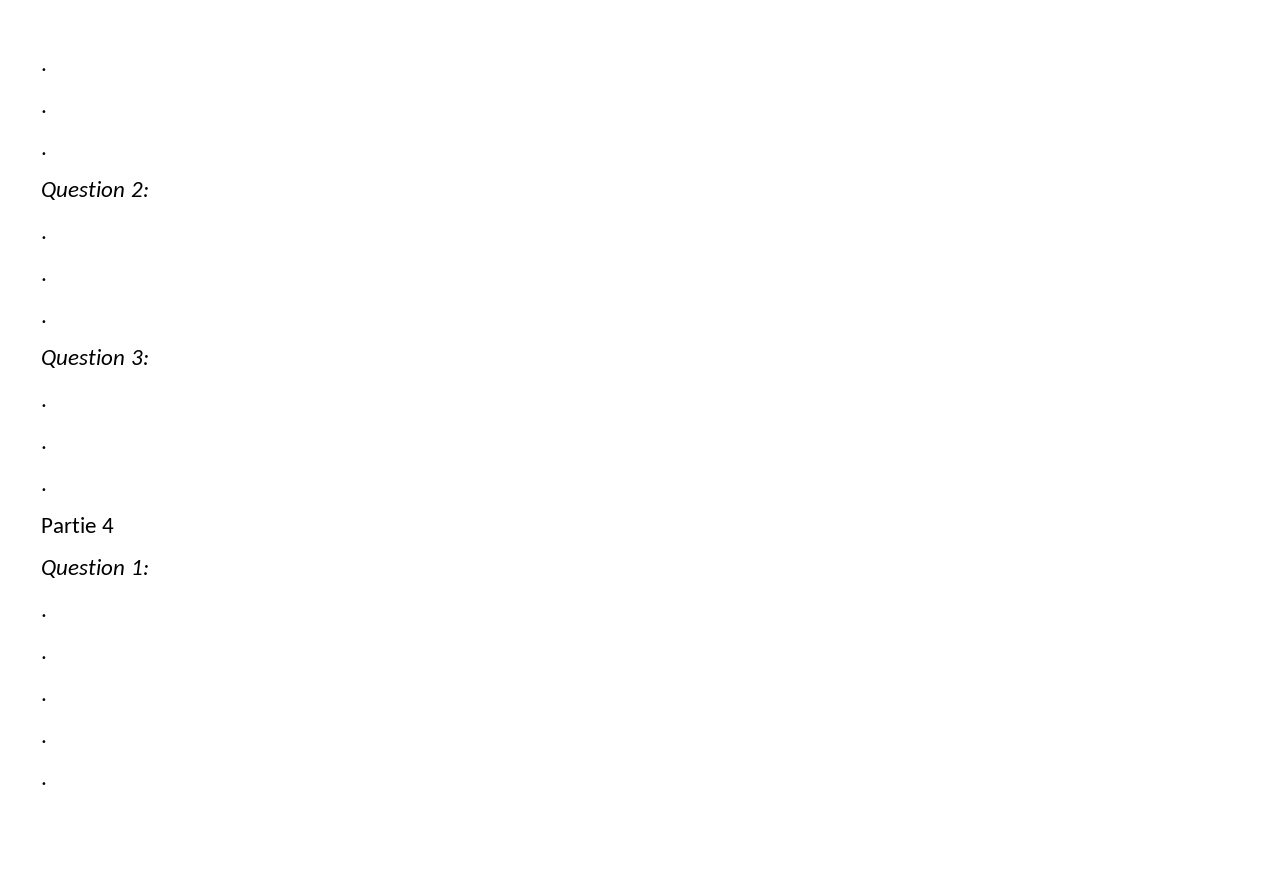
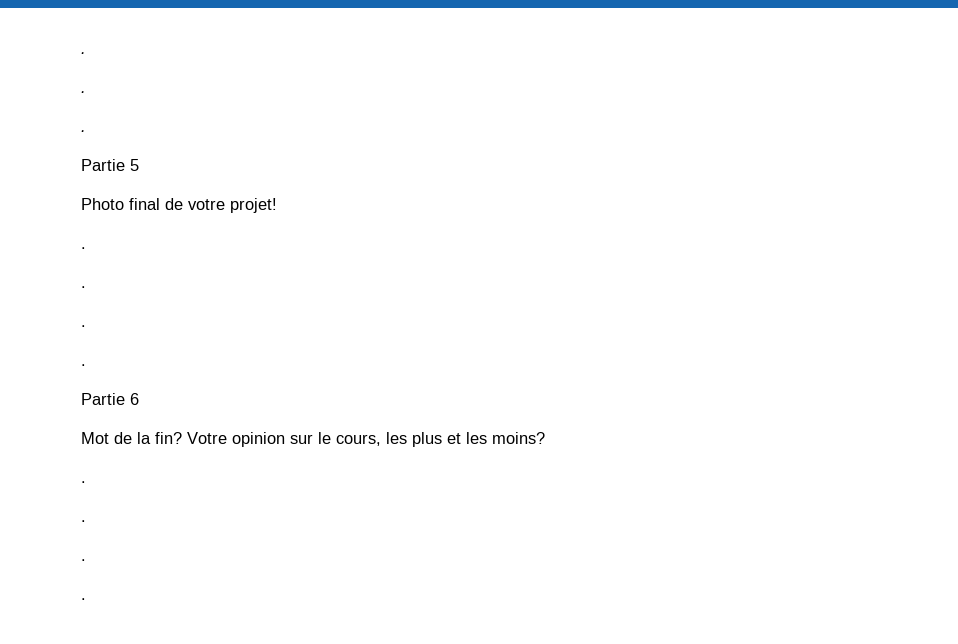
[41,68,47,71] [41,110,47,113] [41,152,47,155] [41,181,150,200] [41,236,47,239] [41,278,47,281] [41,320,47,323] [41,349,150,368] [41,404,47,407] [41,446,47,449] [41,488,47,491] [41,517,115,533] [41,559,150,578] [41,614,47,617] . // . // . // Question 2: // . // . // . // Question 3: // . // . // . // Partie 4 // Question 1: // . -> [81,52,86,54] [81,91,86,93] [81,130,86,132] [81,159,139,171] [81,198,277,213] [81,247,86,249] [81,286,86,288] [81,325,86,327] [81,364,86,366] [81,393,139,405] [81,432,545,447] . // . // . // Partie 5 // Photo final de votre projet! // . // . // . // . // Partie 6 // Mot de la fin? Votre opinion sur le cours, les plus et les moins?

